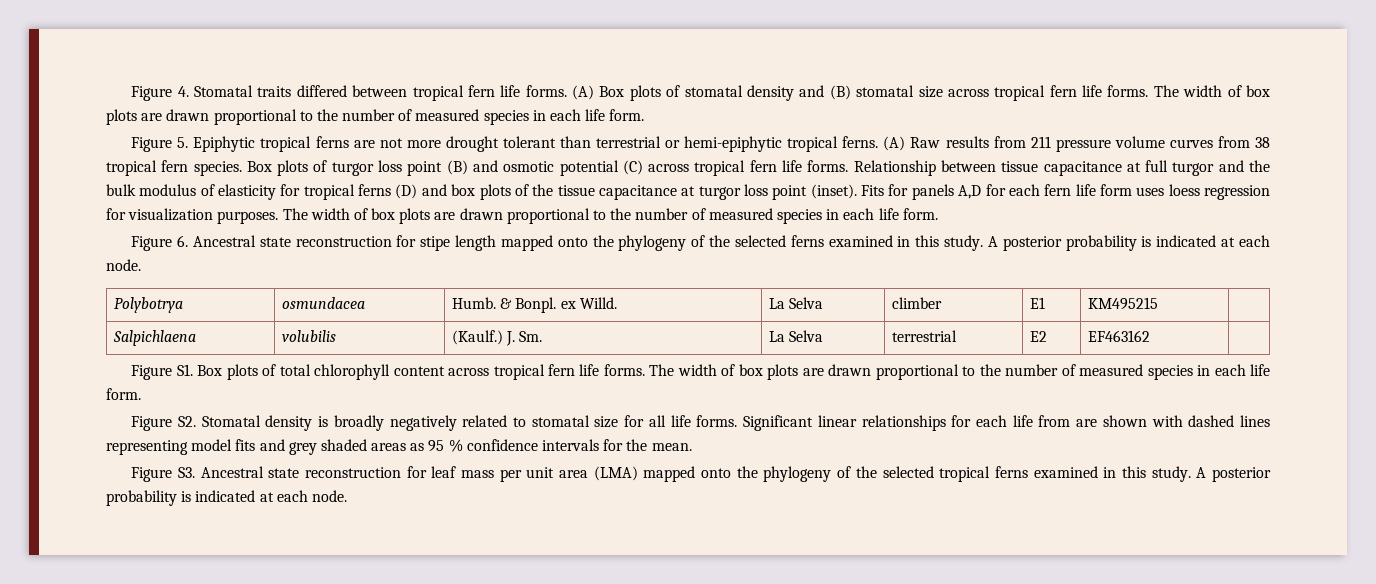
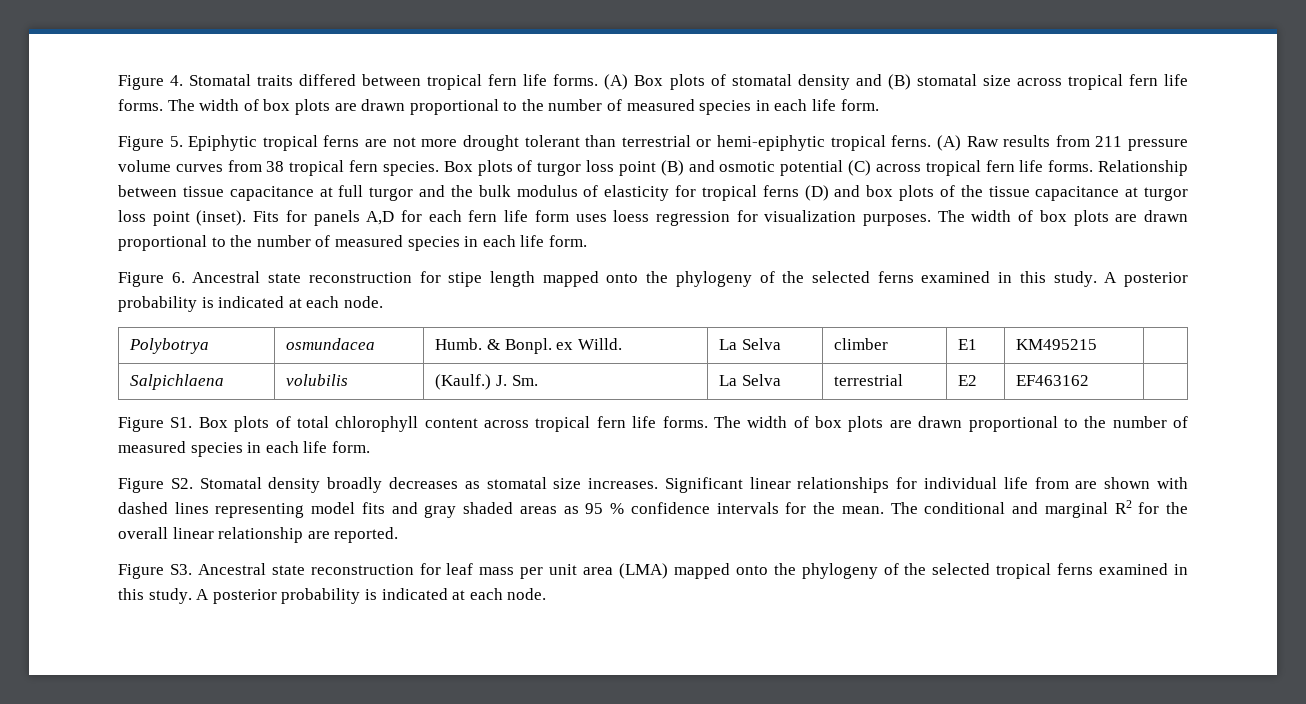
[318,415,738,431] is broadly negatively related to stomatal size for all life forms. -> [327,477,659,493] broadly decreases as stomatal size increases.
[975,415,1007,427] each -> [924,477,998,489] individual
[288,442,317,455] grey -> [424,505,457,518] gray
(692, 447) none -> [890,500,1188,518] [118,527,399,543] The conditional and marginal R2 for the overall linear relationship are reported.

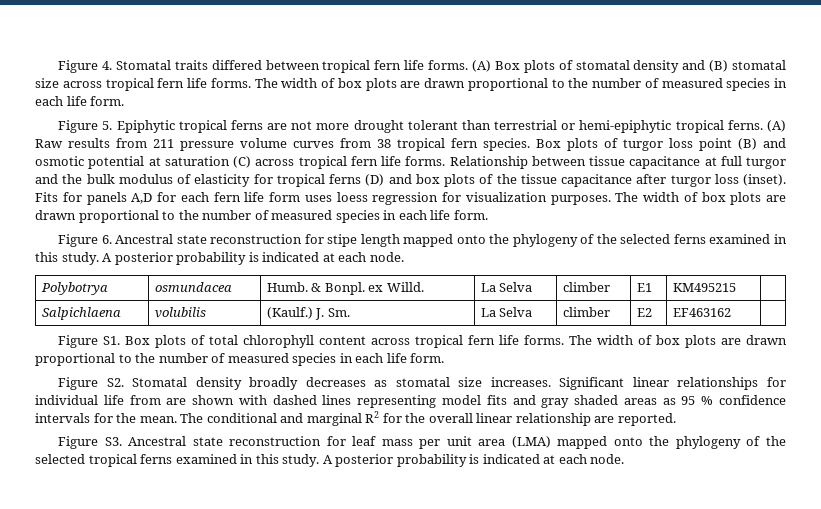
(844, 168) none -> [148,156,230,166] at saturation
[1125,187,1189,201] [118,210,190,226] at turgor loss point -> [636,174,739,187] after turgor loss
[834,374,904,386] terrestrial -> [562,307,610,317] climber

